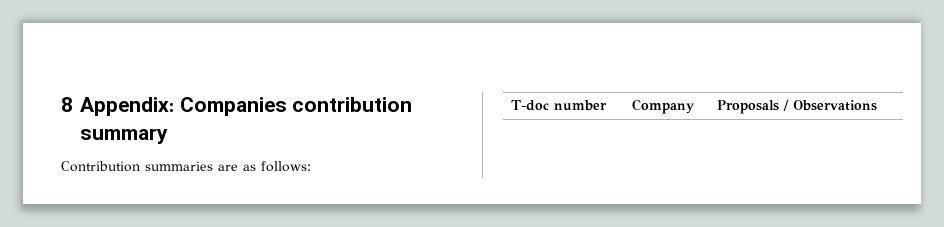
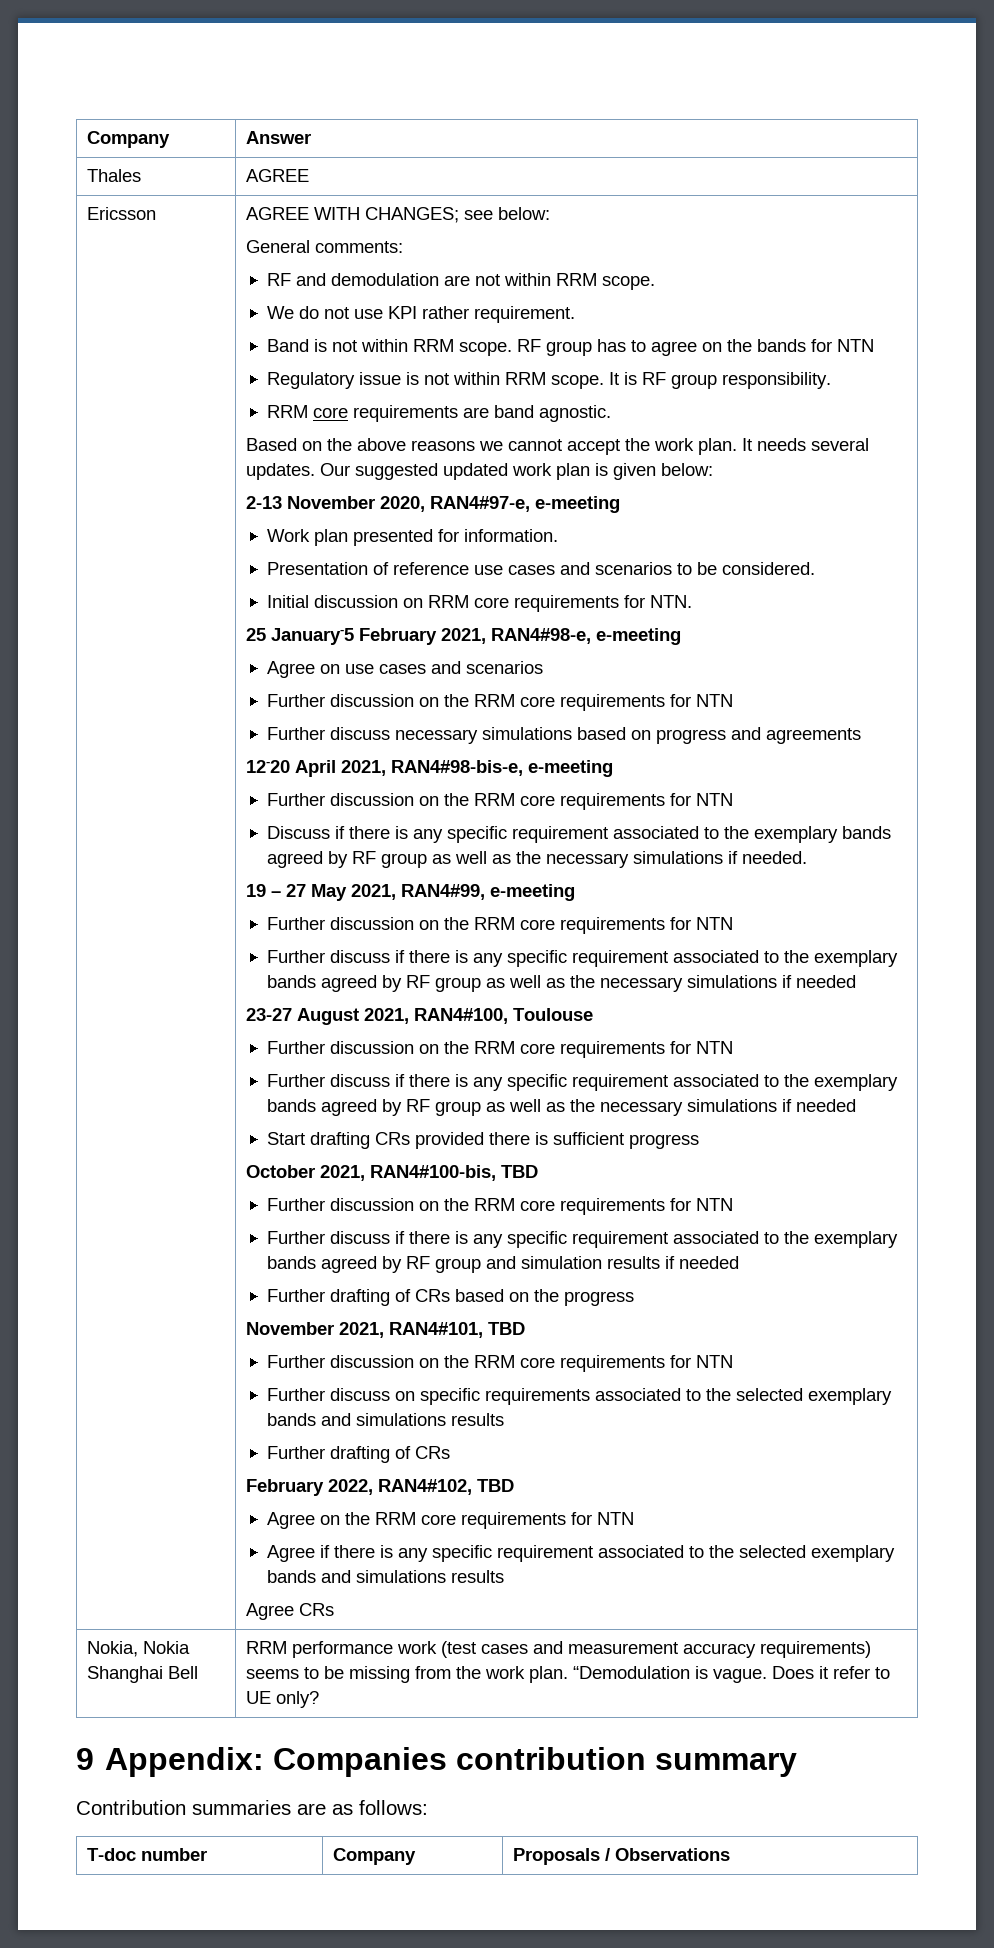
[61,97,73,112] 8 -> [87,131,171,148] [246,131,312,144] [87,169,142,182] [246,169,310,182] [87,207,157,220] [246,207,551,223] [246,240,404,253] [266,273,655,290] [266,306,575,323] [266,339,874,356] [266,372,831,389] [266,405,611,422] [246,438,870,455] [246,463,714,480] [246,496,621,513] [266,529,558,546] [266,562,815,575] [266,595,692,612] [246,628,682,645] [266,661,543,678] [266,694,733,711] [266,727,861,744] [246,760,614,777] [266,793,733,810] [266,826,891,843] [266,851,807,868] [246,884,576,901] [266,917,733,934] [266,950,898,967] [266,975,856,992] [246,1008,594,1025] [266,1041,733,1058] [266,1074,898,1091] [266,1099,856,1116] [266,1132,699,1149] [246,1165,539,1181] [266,1198,733,1215] [266,1231,898,1248] [266,1256,739,1273] [266,1289,634,1306] [246,1322,526,1338] [266,1355,733,1372] [266,1388,892,1405] [266,1413,504,1426] [266,1446,450,1463] [246,1479,515,1496] [266,1512,634,1529] [266,1545,895,1562] [266,1570,504,1583] [246,1603,335,1620] [87,1641,191,1657] [87,1666,199,1683] [246,1641,872,1658] [246,1666,891,1683] [246,1691,320,1708] [76,1748,94,1770] Company | Answer // Thales | AGREE // Ericsson | AGREE WITH CHANGES; see below: // General comments: // RF and demodulation are not within RRM scope. // We do not use KPI rather requirement. // Band is not within RRM scope. RF group has to agree on the bands for NTN // Regulatory issue is not within RRM scope. It is RF group responsibility. // RRM core requirements are band agnostic. // Based on the above reasons we cannot accept the work plan. It needs several updates. Our suggested updated work plan is given below: // 2-13 November 2020, RAN4#97-e, e-meeting // Work plan presented for information. // Presentation of reference use cases and scenarios to be considered. // Initial discussion on RRM core requirements for NTN. // 25 January-5 February 2021, RAN4#98-e, e-meeting // Agree on use cases and scenarios // Further discussion on the RRM core requirements for NTN // Further discuss necessary simulations based on progress and agreements // 12-20 April 2021, RAN4#98-bis-e, e-meeting // Further discussion on the RRM core requirements for NTN // Discuss if there is any specific requirement associated to the exemplary bands agreed by RF group as well as the necessary simulations if needed. // 19 – 27 May 2021, RAN4#99, e-meeting // Further discussion on the RRM core requirements for NTN // Further discuss if there is any specific requirement associated to the exemplary bands agreed by RF group as well as the necessary simulations if needed // 23-27 August 2021, RAN4#100, Toulouse // Further discussion on the RRM core requirements for NTN // Further discuss if there is any specific requirement associated to the exemplary bands agreed by RF group as well as the necessary simulations if needed // Start drafting CRs provided there is sufficient progress // October 2021, RAN4#100-bis, TBD // Further discussion on the RRM core requirements for NTN // Further discuss if there is any specific requirement associated to the exemplary bands agreed by RF group and simulation results if needed // Further drafting of CRs based on the progress // November 2021, RAN4#101, TBD // Further discussion on the RRM core requirements for NTN // Further discuss on specific requirements associated to the selected exemplary bands and simulations results // Further drafting of CRs // February 2022, RAN4#102, TBD // Agree on the RRM core requirements for NTN // Agree if there is any specific requirement associated to the selected exemplary bands and simulations results // Agree CRs // Nokia, Nokia Shanghai Bell | RRM performance work (test cases and measurement accuracy requirements) seems to be missing from the work plan. “Demodulation is vague. Does it refer to UE only? // 9

